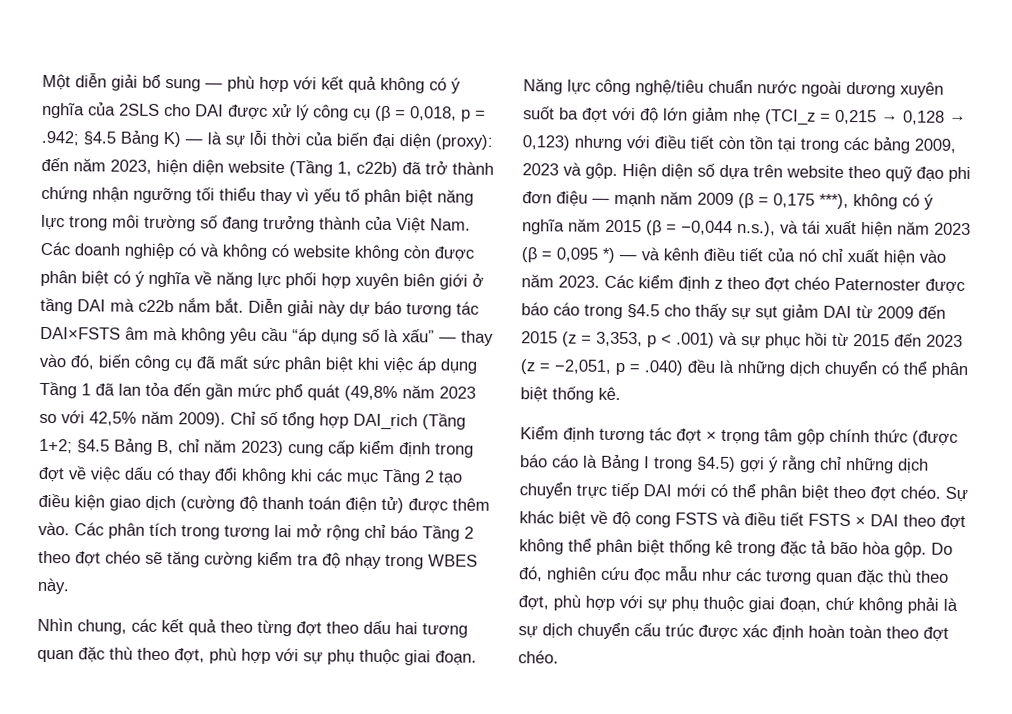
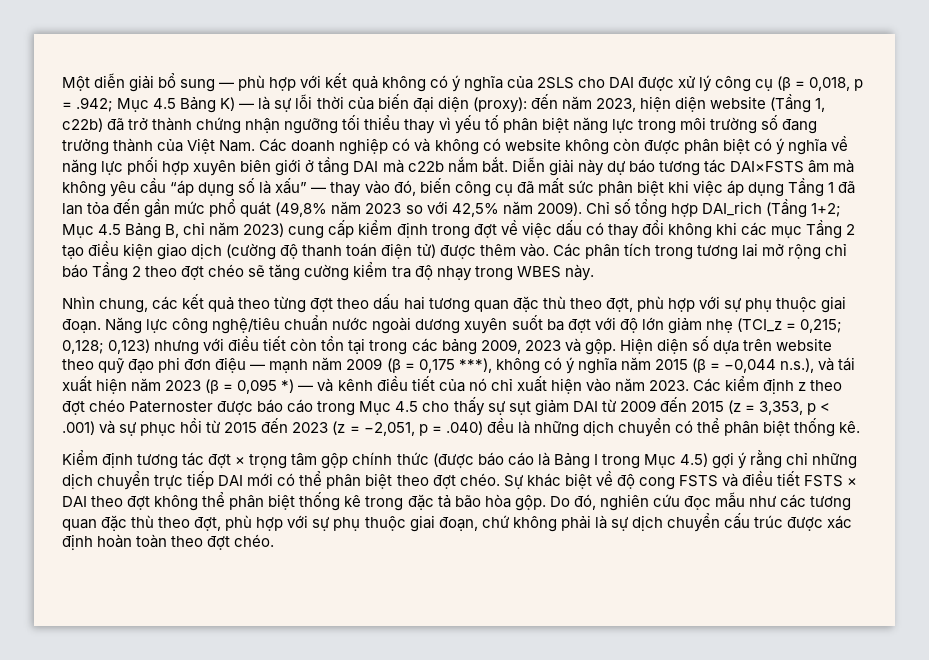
[83,131,116,146] §4.5 -> [117,98,177,112] Mục 4.5
[77,439,110,454] §4.5 -> [62,224,122,238] Mục 4.5
[835,109,967,125] 0,215 → 0,128 → -> [799,319,842,333] [62,340,104,354] 0,215; 0,128;
[627,304,660,319] §4.5 -> [359,401,419,415] Mục 4.5
[697,456,736,473] §4.5) -> [643,453,708,468] Mục 4.5)

